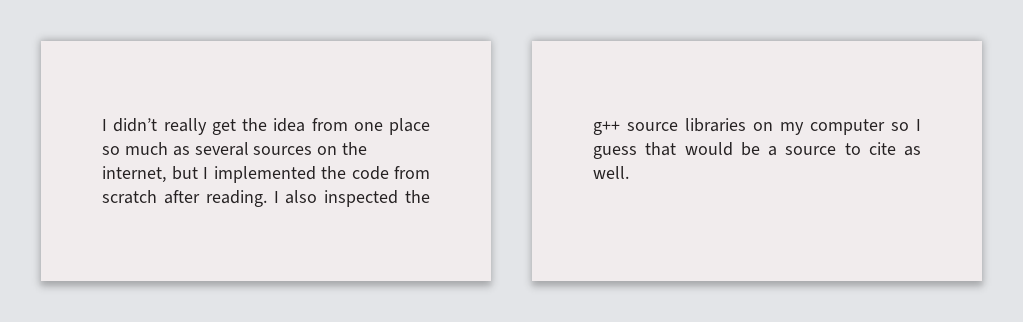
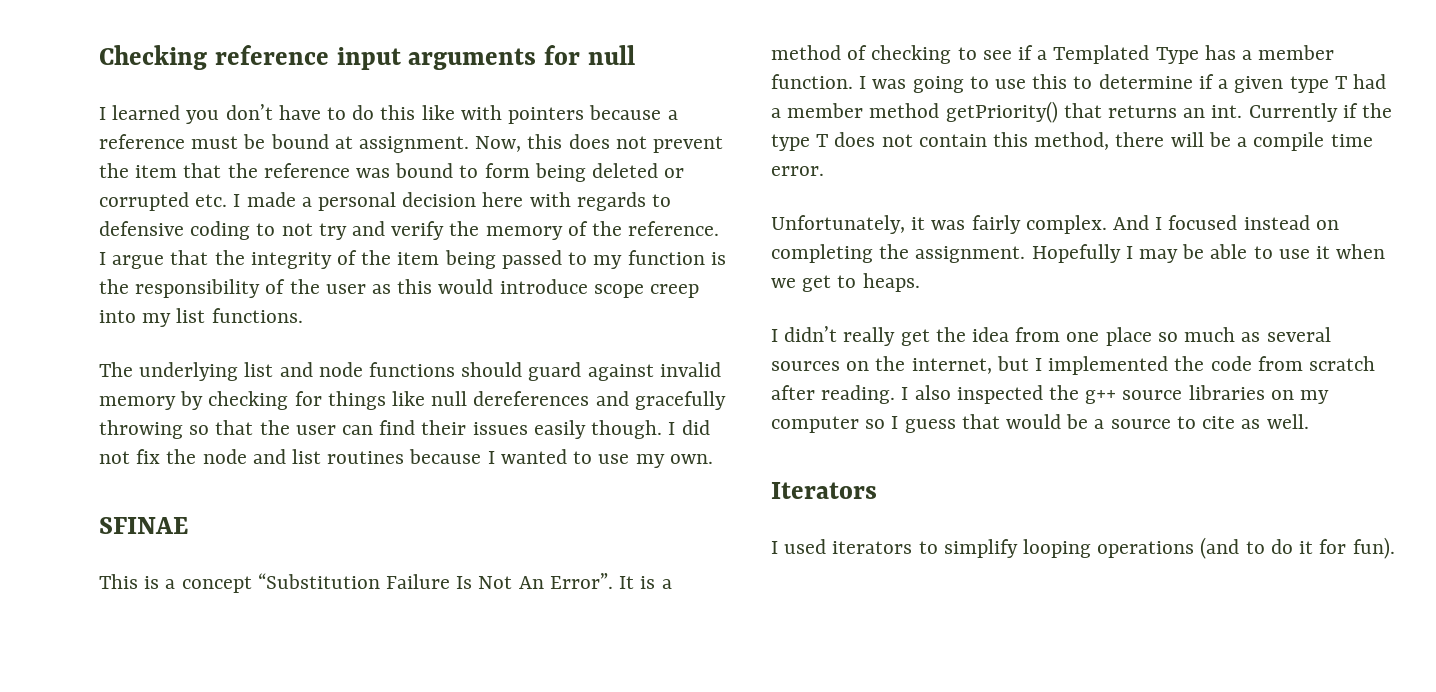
(102, 125) none -> [99,45,636,70] [99,104,678,124] [99,134,724,153] [99,163,685,182] [99,192,672,211] [99,221,720,240] [99,250,726,269] [99,279,700,298] [99,308,303,327] [99,362,721,381] [99,391,726,410] [99,420,710,439] [99,449,713,468] [99,517,188,534] [99,573,672,593] [771,45,1335,64] [771,74,1386,93] [771,101,1393,123] [771,132,1373,151] [771,166,824,176] [771,215,1339,234] [771,244,1386,263] [771,273,920,292] Checking reference input arguments for null // I learned you don’t have to do this like with pointers because a reference must be bound at assignment. Now, this does not prevent the item that the reference was bound to form being deleted or corrupted etc. I made a personal decision here with regards to defensive coding to not try and verify the memory of the reference. I argue that the integrity of the item being passed to my function is the responsibility of the user as this would introduce scope creep into my list functions. // The underlying list and node functions should guard against invalid memory by checking for things like null dereferences and gracefully throwing so that the user can find their issues easily though. I did not fix the node and list routines because I wanted to use my own. // SFINAE // This is a concept “Substitution Failure Is Not An Error”. It is a method of checking to see if a Templated Type has a member function. I was going to use this to determine if a given type T had a member method getPriority() that returns an int. Currently if the type T does not contain this method, there will be a compile time error. // Unfortunately, it was fairly complex. And I focused instead on completing the assignment. Hopefully I may be able to use it when we get to heaps. //
(629, 172) none -> [771,482,877,499] [771,537,1395,559] // Iterators // I used iterators to simplify looping operations (and to do it for fun).

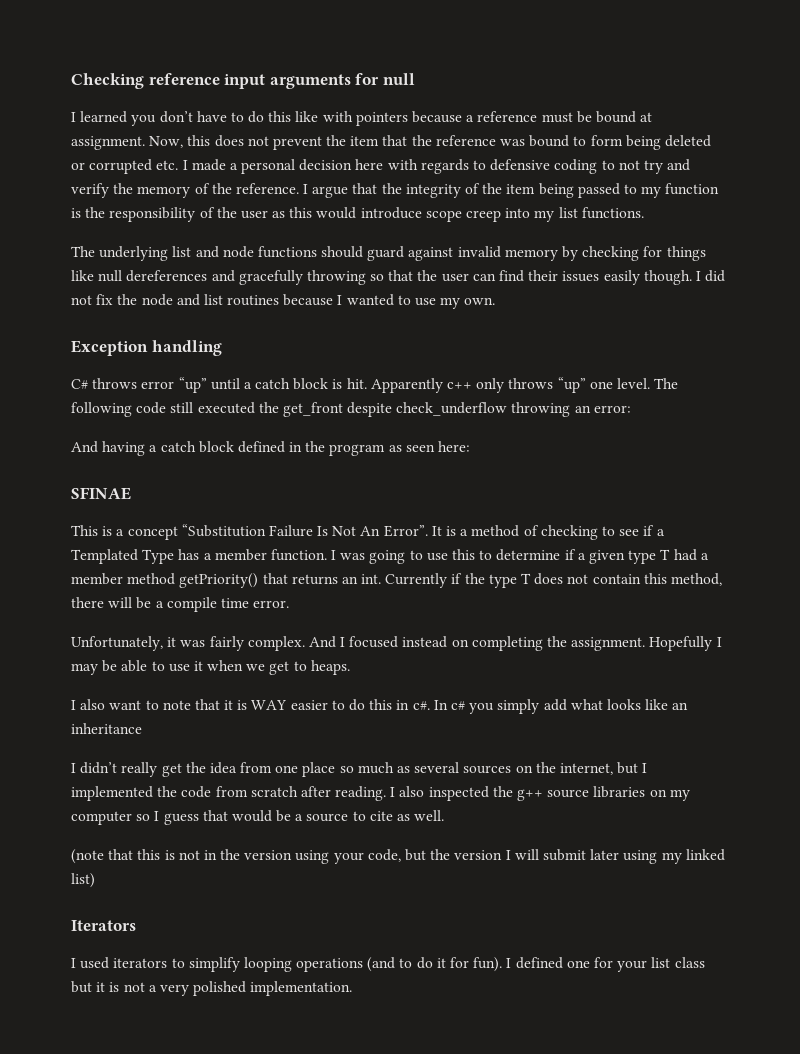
(713, 459) none -> [71,340,222,356] [71,377,679,393] [71,402,631,417] [71,441,471,456] // Exception handling // C# throws error “up” until a catch block is hit. Apparently c++ only throws “up” one level. The following code still executed the get_front despite check_underflow throwing an error: // And having a catch block defined in the program as seen here:
(920, 282) none -> [71,699,689,714] [71,723,142,734] // I also want to note that it is WAY easier to do this in c#. In c# you simply add what looks like an inheritance
(1309, 421) none -> [71,849,725,864] [71,873,95,888] // (note that this is not in the version using your code, but the version I will submit later using my linked list)
(1395, 548) none -> [506,957,705,972] [71,981,353,996] I defined one for your list class but it is not a very polished implementation.

